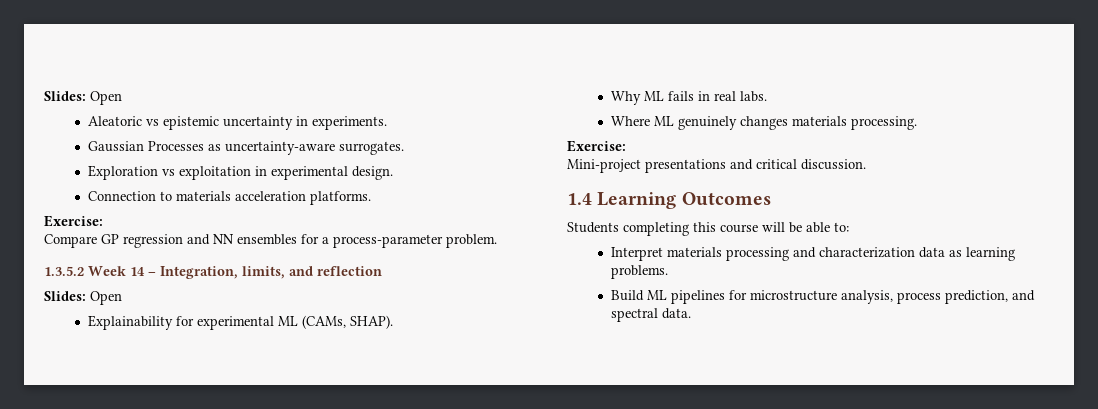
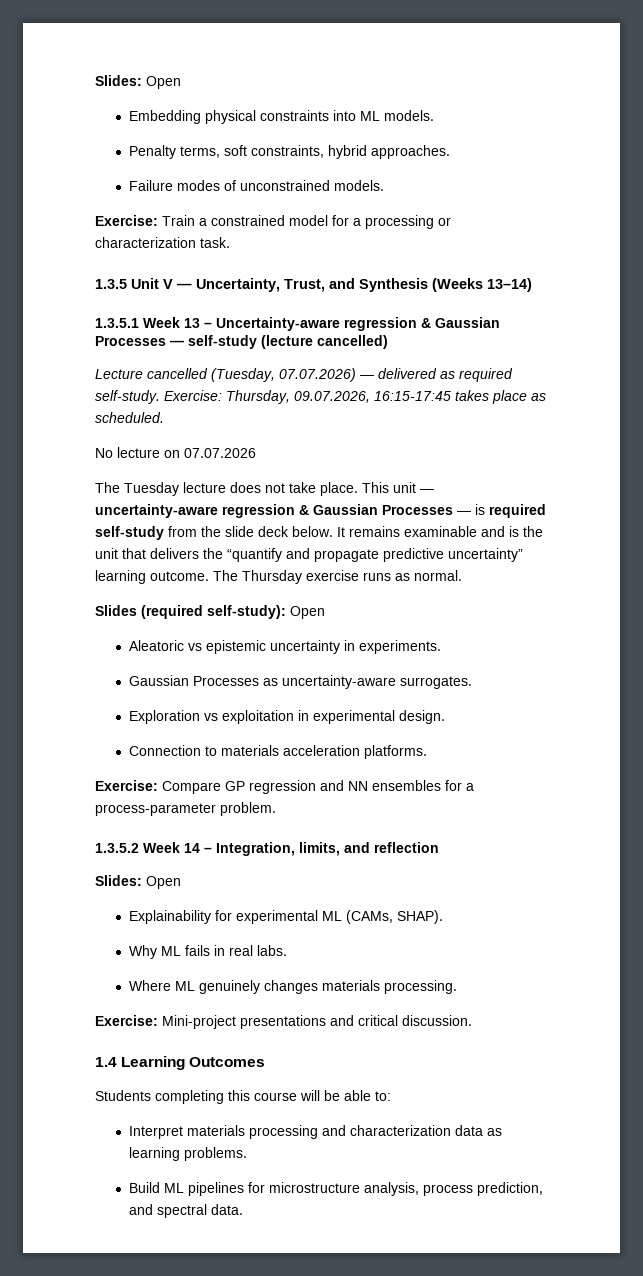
[44,91,122,105] Slides: Open -> [95,75,181,89] [128,110,434,124] [128,145,450,159] [128,180,384,191] [95,215,451,229] [95,237,230,248] [95,278,532,292] [95,317,500,331] [95,335,388,349] [95,368,513,382] [95,390,546,404] [95,412,164,423] [95,447,256,458] [95,482,434,496] [95,504,546,518] [95,526,543,540] [95,548,523,562] [95,570,462,584] [95,605,325,619] Slides: Open // Embedding physical constraints into ML models. // Penalty terms, soft constraints, hybrid approaches. // Failure modes of unconstrained models. // Exercise: Train a constrained model for a processing or characterization task. // 1.3.5 Unit V — Uncertainty, Trust, and Synthesis (Weeks 13–14) // 1.3.5.1 Week 13 – Uncertainty-aware regression & Gaussian Processes — self-study (lecture cancelled) // Lecture cancelled (Tuesday, 07.07.2026) — delivered as required self-study. Exercise: Thursday, 09.07.2026, 16:15-17:45 takes place as scheduled. // No lecture on 07.07.2026 // The Tuesday lecture does not take place. This unit — uncertainty-aware regression & Gaussian Processes — is required self-study from the slide deck below. It remains examinable and is the unit that delivers the “quantify and propagate predictive uncertainty” learning outcome. The Thursday exercise runs as normal. // Slides (required self-study): Open
(103, 221) // -> (158, 785) none
(626, 146) // -> (158, 1020) none

